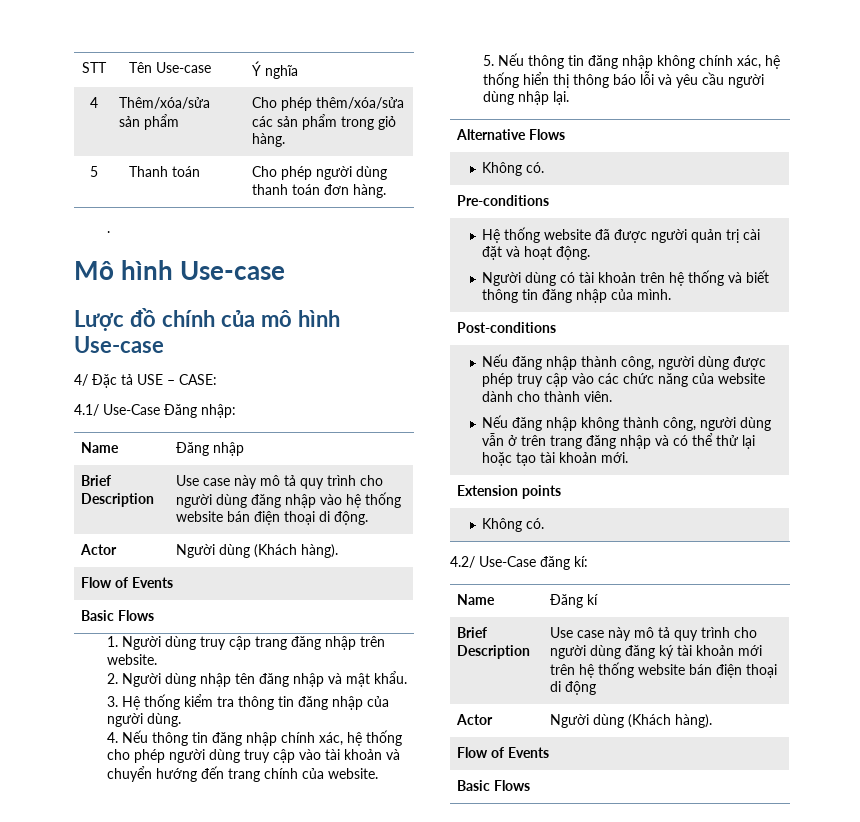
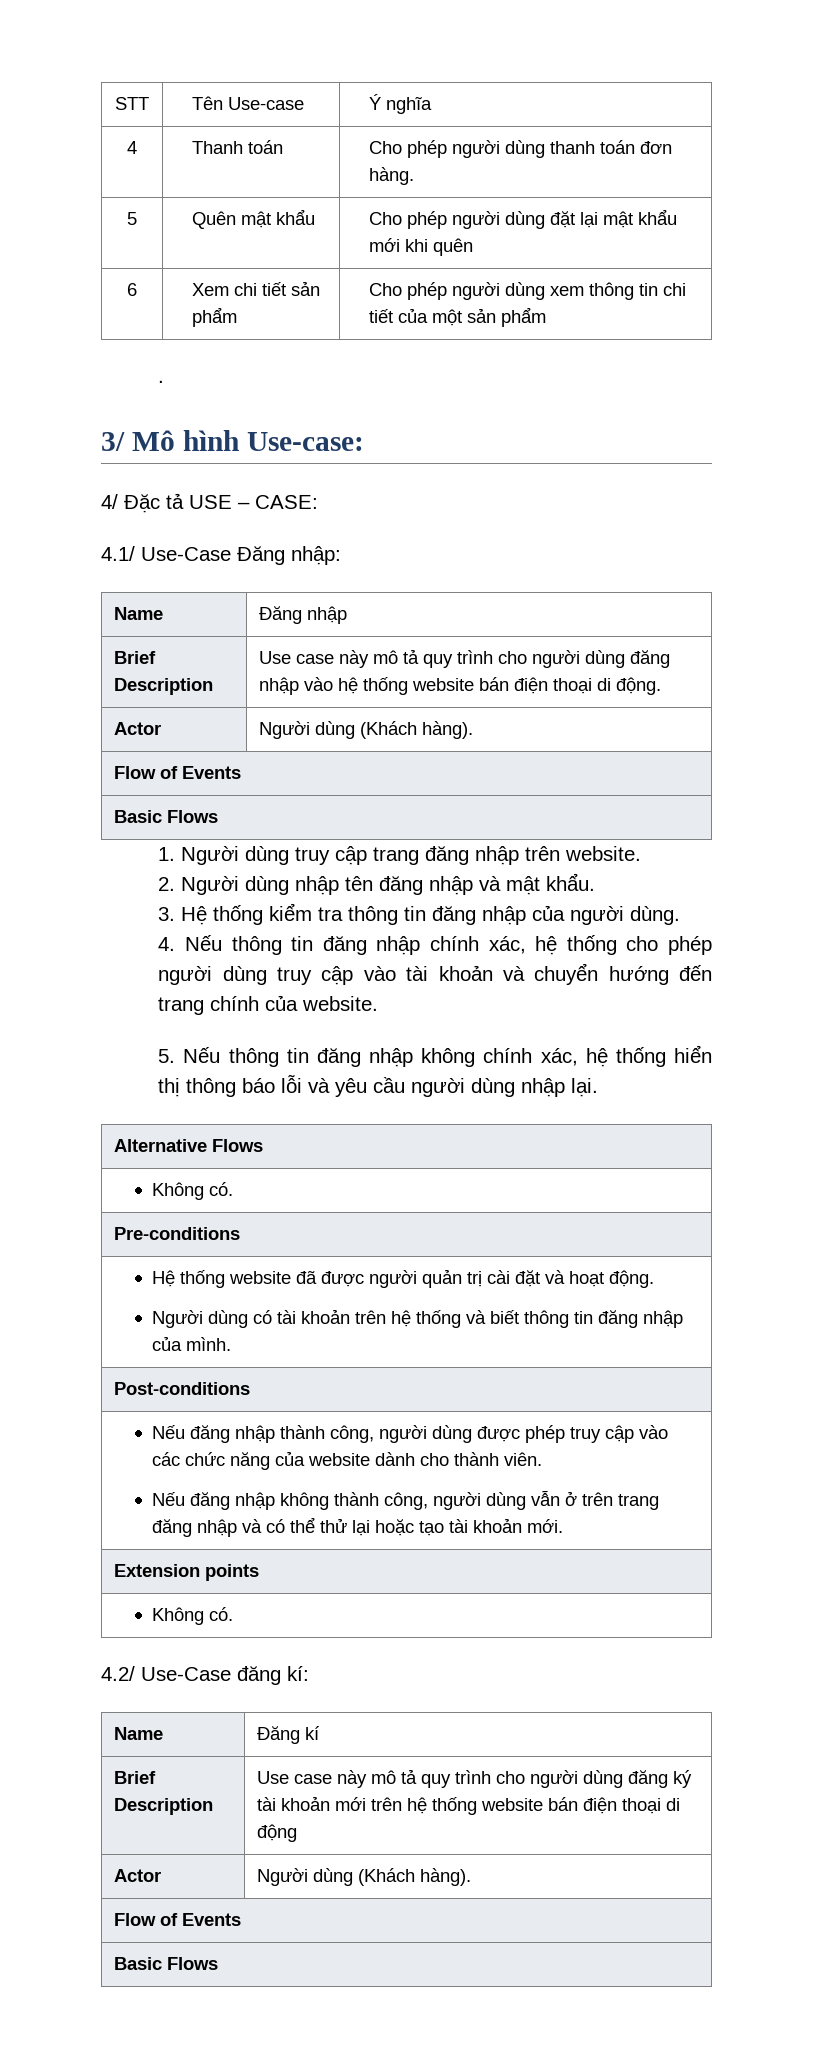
[118,97,210,109] [118,114,179,130] [251,97,404,111] [251,114,396,130] [251,133,285,147] [89,166,98,177] | Thêm/xóa/sửa sản phẩm | Cho phép thêm/xóa/sửa các sản phẩm trong giỏ hàng. // 5 -> (137, 147) none
(386, 191) none -> [127,212,137,225] [192,209,316,229] [369,209,678,229] [369,238,474,256] [127,283,137,296] [192,281,321,296] [192,307,238,327] [369,282,687,300] [369,307,547,327] // 5 | Quên mật khẩu | Cho phép người dùng đặt lại mật khẩu mới khi quên // 6 | Xem chi tiết sản phẩm | Cho phép người dùng xem thông tin chi tiết của một sản phẩm
(110, 232) none -> [101,432,125,451] 3/
[179,261,285,280] [74,308,340,331] [74,336,164,353] Use-case // Lược đồ chính của mô hình Use-case -> [246,432,364,451] Use-case:

